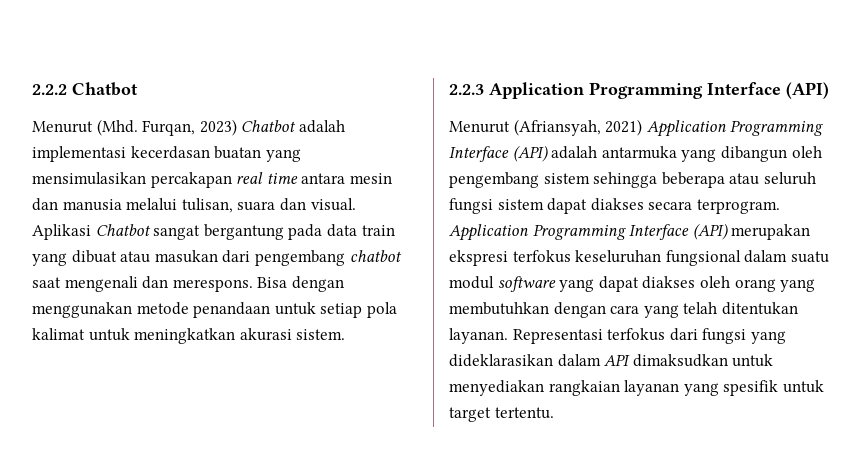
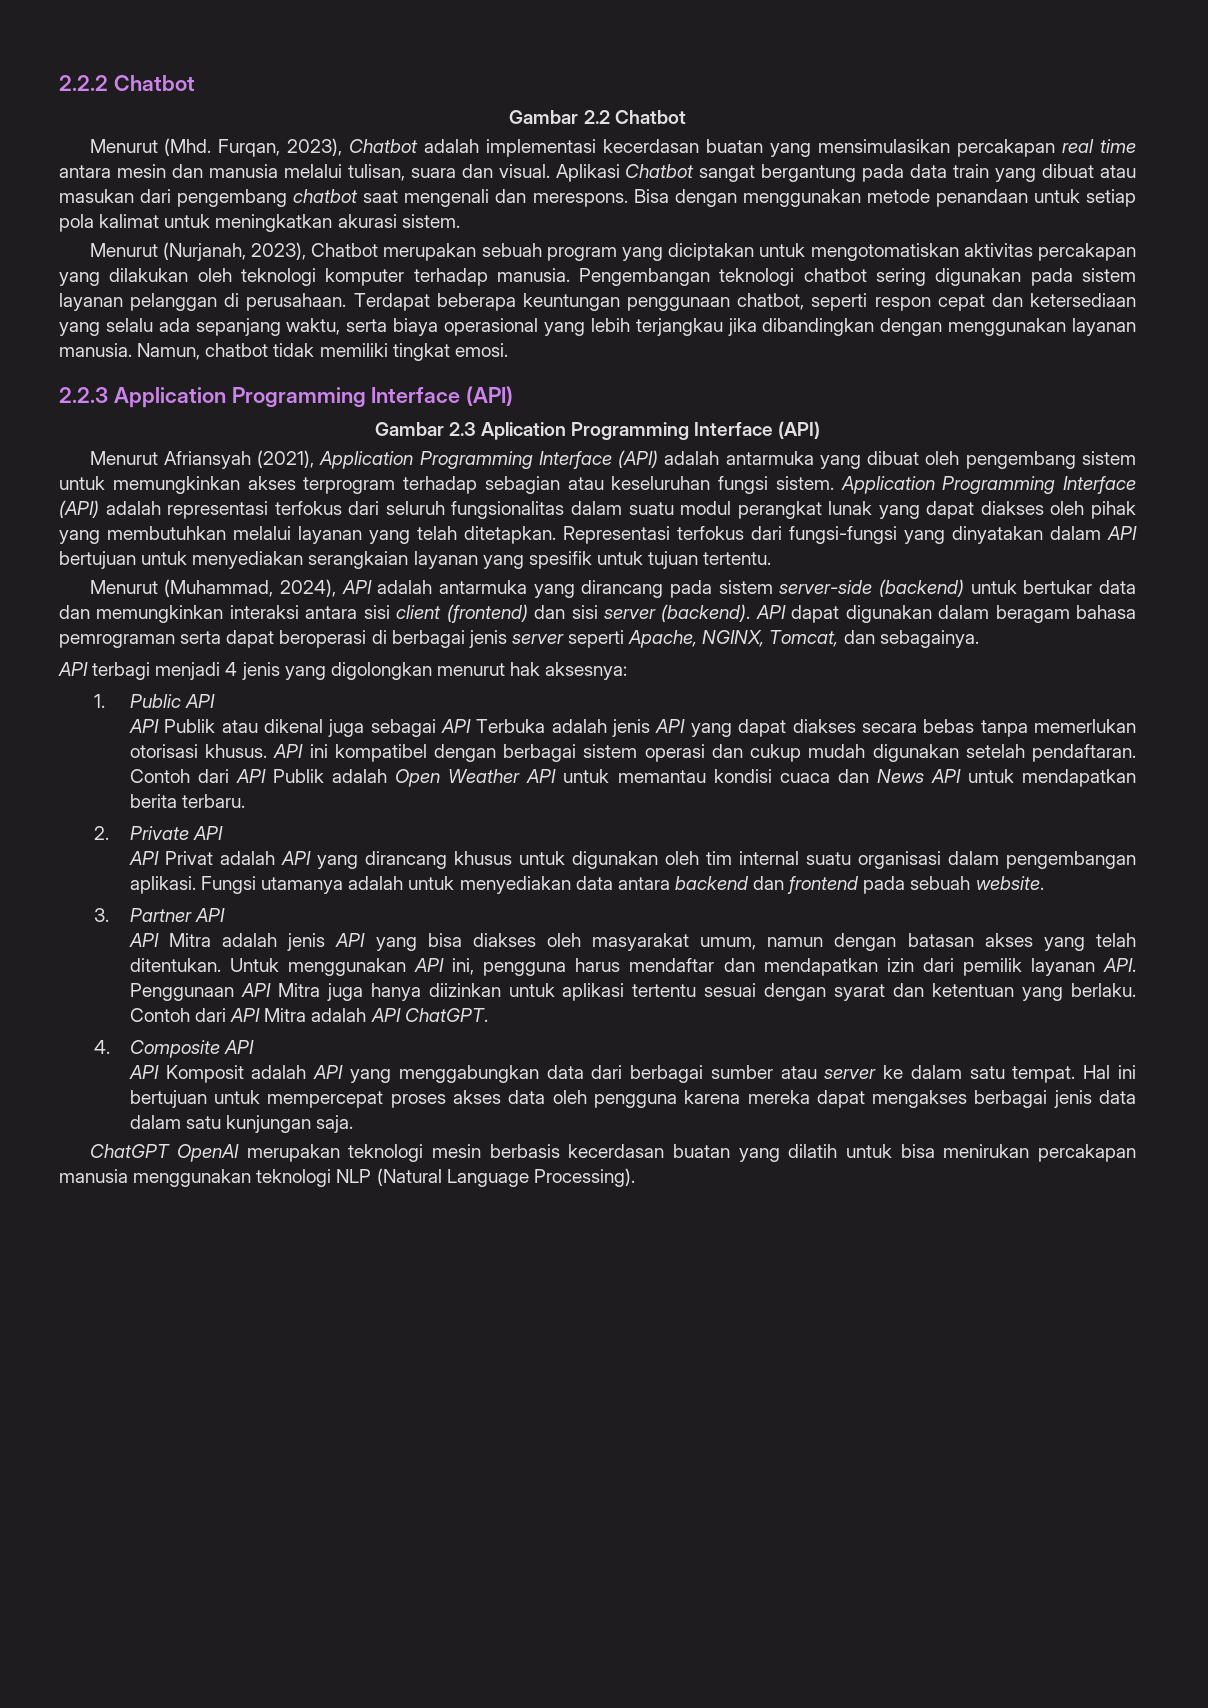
(138, 89) none -> [509,110,686,124] // Gambar 2.2 Chatbot
[199,119,237,136] 2023) -> [287,138,343,156] 2023),
(346, 334) none -> [89,242,1136,261] [59,268,1136,286] [59,293,1137,311] [59,318,1136,336] [59,343,508,361] // Menurut (Nurjanah, 2023), Chatbot merupakan sebuah program yang diciptakan untuk mengotomatiskan aktivitas percakapan yang dilakukan oleh teknologi komputer terhadap manusia. Pengembangan teknologi chatbot sering digunakan pada sistem layanan pelanggan di perusahaan. Terdapat beberapa keuntungan penggunaan chatbot, seperti respon cepat dan ketersediaan yang selalu ada sepanjang waktu, serta biaya operasional yang lebih terjangkau jika dibandingkan dengan menggunakan layanan manusia. Namun, chatbot tidak memiliki tingkat emosi.
[449,119,643,136] // Menurut (Afriansyah, 2021) -> [374,421,821,440] [89,450,315,469] // Gambar 2.3 Aplication Programming Interface (API) // Menurut Afriansyah (2021),
[720,146,787,162] dibangun -> [867,451,920,465] dibuat
[593,172,816,188] [449,198,780,214] [449,223,811,241] [449,250,741,266] sehingga beberapa atau seluruh fungsi sistem dapat diakses secara terprogram. Application Programming Interface (API) merupakan ekspresi terfokus keseluruhan fungsional -> [59,476,1136,494] [59,500,565,519] untuk memungkinkan akses terprogram terhadap sebagian atau keseluruhan fungsi sistem. Application Programming Interface (API) adalah representasi terfokus dari seluruh fungsionalitas
[497,276,556,292] software -> [737,501,873,519] perangkat lunak
[734,279,776,292] orang -> [1091,501,1136,519] pihak
[553,302,798,318] [449,328,786,344] [449,354,553,367] dengan cara yang telah ditentukan layanan. Representasi terfokus dari fungsi yang dideklarasikan -> [233,526,1043,544] melalui layanan yang telah ditetapkan. Representasi terfokus dari fungsi-fungsi yang dinyatakan
[632,354,774,367] [449,380,620,396] dimaksudkan untuk menyediakan rangkaian -> [59,551,409,569] bertujuan untuk menyediakan serangkaian
[449,407,491,422] target -> [648,551,699,569] tujuan
(554, 413) none -> [89,579,1136,598] [59,604,1136,623] [59,630,979,648] [58,662,628,680] [94,694,216,708] [128,719,1136,737] [129,744,1136,762] [129,769,1136,787] [129,794,246,808] [94,826,224,840] [128,851,1136,869] [129,876,1044,894] [94,908,226,922] [128,933,1136,951] [129,958,1136,976] [129,983,1137,1001] [129,1008,488,1022] [94,1040,255,1058] [128,1065,1136,1083] [129,1090,1137,1108] [129,1115,354,1133] [89,1144,1137,1162] [59,1168,635,1187] // Menurut (Muhammad, 2024), API adalah antarmuka yang dirancang pada sistem server-side (backend) untuk bertukar data dan memungkinkan interaksi antara sisi client (frontend) dan sisi server (backend). API dapat digunakan dalam beragam bahasa pemrograman serta dapat beroperasi di berbagai jenis server seperti Apache, NGINX, Tomcat, dan sebagainya. // API terbagi menjadi 4 jenis yang digolongkan menurut hak aksesnya: // 1. Public API // API Publik atau dikenal juga sebagai API Terbuka adalah jenis API yang dapat diakses secara bebas tanpa memerlukan otorisasi khusus. API ini kompatibel dengan berbagai sistem operasi dan cukup mudah digunakan setelah pendaftaran. Contoh dari API Publik adalah Open Weather API untuk memantau kondisi cuaca dan News API untuk mendapatkan berita terbaru. // 2. Private API // API Privat adalah API yang dirancang khusus untuk digunakan oleh tim internal suatu organisasi dalam pengembangan aplikasi. Fungsi utamanya adalah untuk menyediakan data antara backend dan frontend pada sebuah website. // 3. Partner API // API Mitra adalah jenis API yang bisa diakses oleh masyarakat umum, namun dengan batasan akses yang telah ditentukan. Untuk menggunakan API ini, pengguna harus mendaftar dan mendapatkan izin dari pemilik layanan API. Penggunaan API Mitra juga hanya diizinkan untuk aplikasi tertentu sesuai dengan syarat dan ketentuan yang berlaku. Contoh dari API Mitra adalah API ChatGPT. // 4. Composite API // API Komposit adalah API yang menggabungkan data dari berbagai sumber atau server ke dalam satu tempat. Hal ini bertujuan untuk mempercepat proses akses data oleh pengguna karena mereka dapat mengakses berbagai jenis data dalam satu kunjungan saja. // ChatGPT OpenAI merupakan teknologi mesin berbasis kecerdasan buatan yang dilatih untuk bisa menirukan percakapan manusia menggunakan teknologi NLP (Natural Language Processing).

